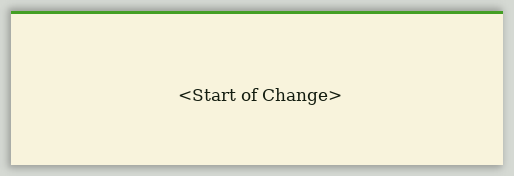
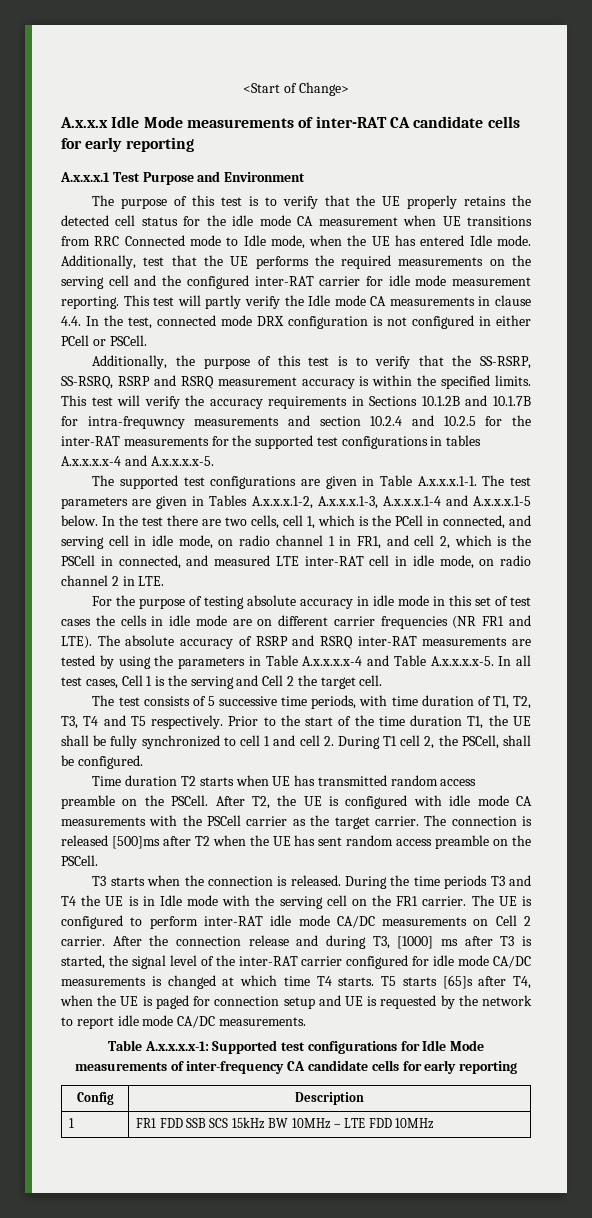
(342, 96) none -> [60,116,520,128] [61,137,194,152] [60,171,306,185] [92,195,531,209] [61,215,532,226] [61,235,532,249] [61,255,532,269] [61,275,531,289] [61,295,531,309] [61,315,531,329] [61,335,147,346] [92,355,531,369] [61,375,531,389] [61,395,531,409] [61,415,532,429] [61,435,482,449] [61,455,214,466] [92,475,532,489] [61,495,531,509] [61,515,531,529] [61,535,531,549] [61,555,531,569] [61,575,165,586] [92,595,532,609] [61,615,531,629] [61,635,531,649] [61,655,531,669] [61,675,383,689] [92,695,532,709] [61,715,531,729] [61,735,531,749] [61,755,143,769] [92,775,477,786] [61,795,532,809] [61,815,532,829] [61,835,531,849] [61,855,98,866] [92,875,531,889] [61,895,533,909] [61,915,531,929] [61,935,533,949] [61,955,531,969] [61,975,531,989] [60,995,532,1009] [61,1015,306,1029] [107,1040,485,1054] [74,1060,518,1074] [76,1092,114,1105] [295,1092,364,1105] [69,1118,75,1128] [136,1117,435,1129] // A.x.x.x Idle Mode measurements of inter-RAT CA candidate cells for early reporting // A.x.x.x.1 Test Purpose and Environment // The purpose of this test is to verify that the UE properly retains the detected cell status for the idle mode CA measurement when UE transitions from RRC Connected mode to Idle mode, when the UE has entered Idle mode. Additionally, test that the UE performs the required measurements on the serving cell and the configured inter-RAT carrier for idle mode measurement reporting. This test will partly verify the Idle mode CA measurements in clause 4.4. In the test, connected mode DRX configuration is not configured in either PCell or PSCell. // Additionally, the purpose of this test is to verify that the SS-RSRP, SS-RSRQ, RSRP and RSRQ measurement accuracy is within the specified limits. This test will verify the accuracy requirements in Sections 10.1.2B and 10.1.7B for intra-frequwncy measurements and section 10.2.4 and 10.2.5 for the inter-RAT measurements for the supported test configurations in tables A.x.x.x.x-4 and A.x.x.x.x-5. // The supported test configurations are given in Table A.x.x.x.1-1. The test parameters are given in Tables A.x.x.x.1-2, A.x.x.x.1-3, A.x.x.x.1-4 and A.x.x.x.1-5 below. In the test there are two cells, cell 1, which is the PCell in connected, and serving cell in idle mode, on radio channel 1 in FR1, and cell 2, which is the PSCell in connected, and measured LTE inter-RAT cell in idle mode, on radio channel 2 in LTE. // For the purpose of testing absolute accuracy in idle mode in this set of test cases the cells in idle mode are on different carrier frequencies (NR FR1 and LTE). The absolute accuracy of RSRP and RSRQ inter-RAT measurements are tested by using the parameters in Table A.x.x.x.x-4 and Table A.x.x.x.x-5. In all test cases, Cell 1 is the serving and Cell 2 the target cell. // The test consists of 5 successive time periods, with time duration of T1, T2, T3, T4 and T5 respectively. Prior to the start of the time duration T1, the UE shall be fully synchronized to cell 1 and cell 2. During T1 cell 2, the PSCell, shall be configured. // Time duration T2 starts when UE has transmitted random access preamble on the PSCell. After T2, the UE is configured with idle mode CA measurements with the PSCell carrier as the target carrier. The connection is released [500]ms after T2 when the UE has sent random access preamble on the PSCell. // T3 starts when the connection is released. During the time periods T3 and T4 the UE is in Idle mode with the serving cell on the FR1 carrier. The UE is configured to perform inter-RAT idle mode CA/DC measurements on Cell 2 carrier. After the connection release and during T3, [1000] ms after T3 is started, the signal level of the inter-RAT carrier configured for idle mode CA/DC measurements is changed at which time T4 starts. T5 starts [65]s after T4, when the UE is paged for connection setup and UE is requested by the network to report idle mode CA/DC measurements. // Table A.x.x.x.x-1: Supported test configurations for Idle Mode measurements of inter-frequency CA candidate cells for early reporting // Config | Description // 1 | FR1 FDD SSB SCS 15kHz BW 10MHz – LTE FDD 10MHz

